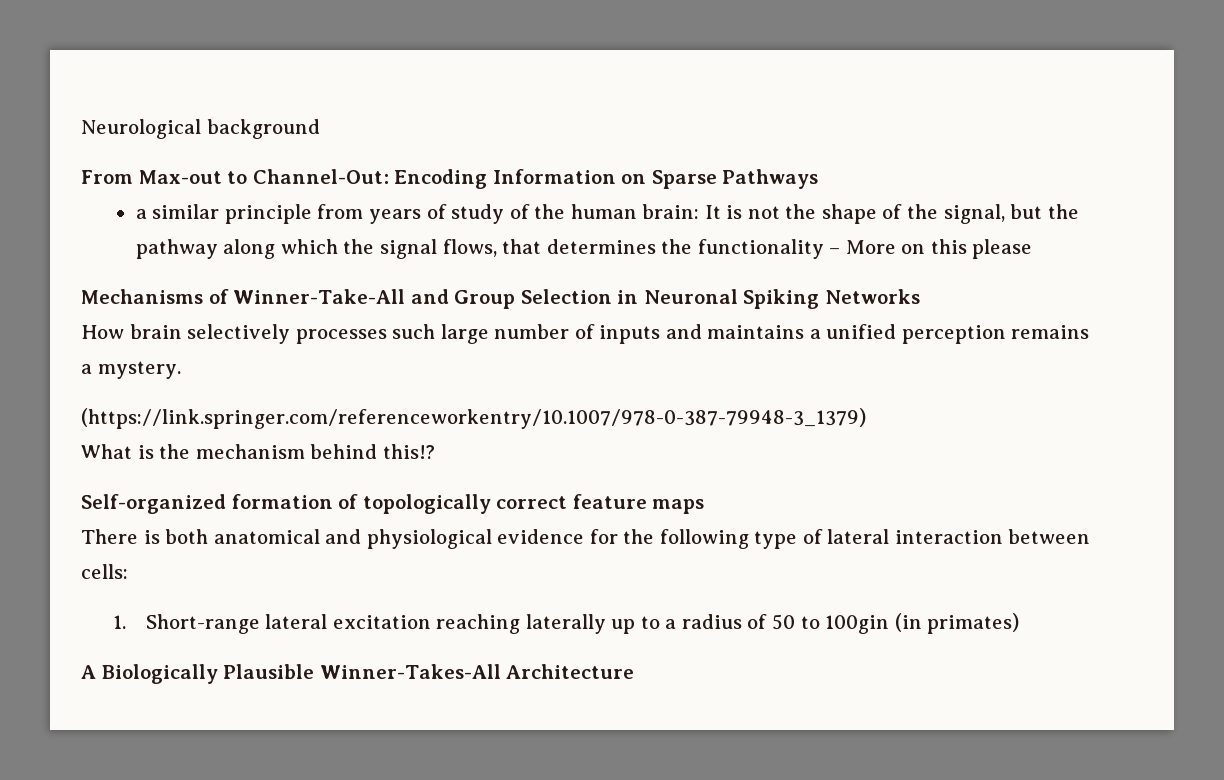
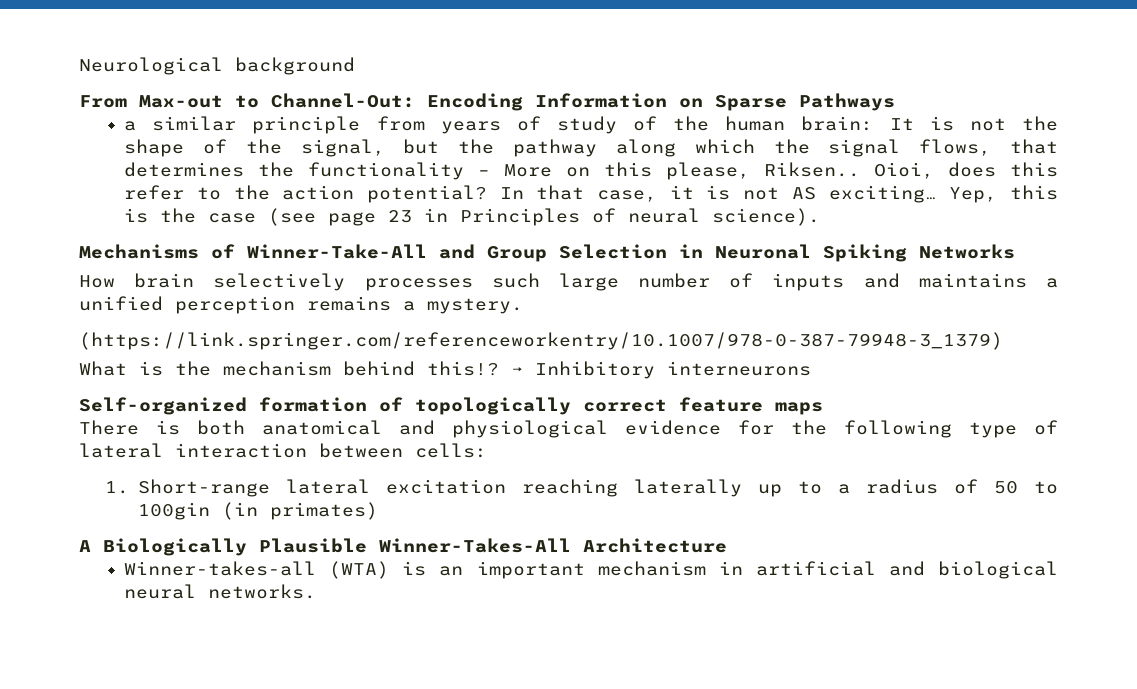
[972,239,1033,259] please -> [666,162,1058,180] [124,185,1058,203] [124,208,821,226] please, Riksen.. Oioi, does this refer to the action potential? In that case, it is not AS exciting… Yep, this is the case (see page 23 in Principles of neural science).
(435, 451) none -> [511,361,811,379] → Inhibitory interneurons
(635, 671) none -> [124,561,1058,579] [124,584,317,599] // Winner-takes-all (WTA) is an important mechanism in artificial and biological neural networks.

